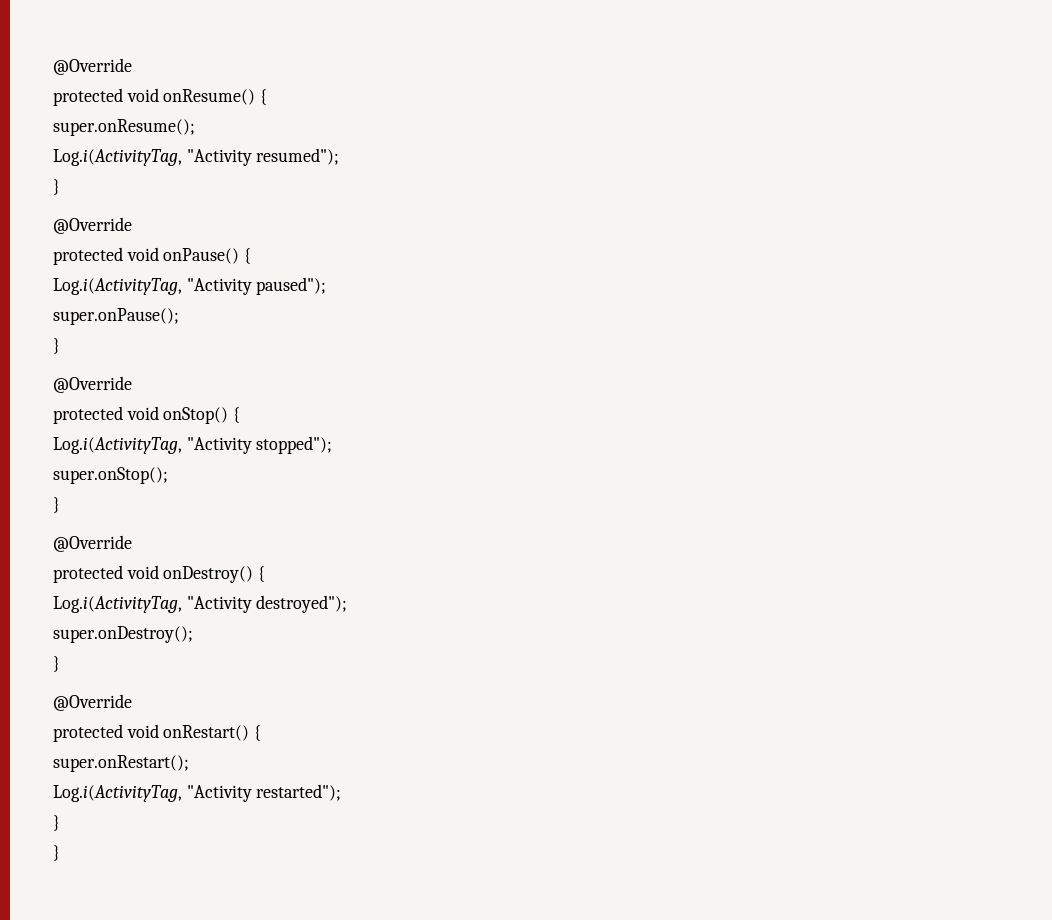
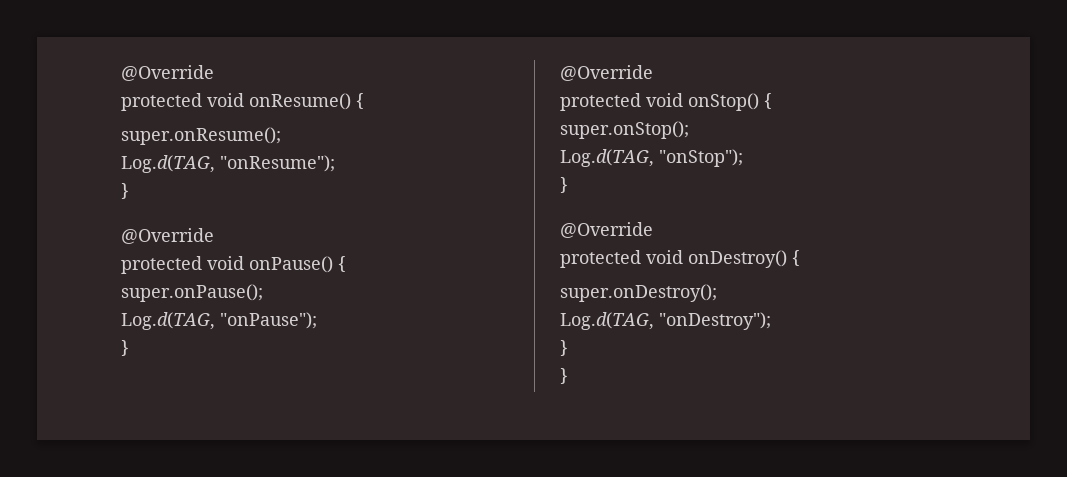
[53,148,340,166] Log.i(ActivityTag, "Activity resumed"); -> [121,155,335,173] Log.d(TAG, "onResume");
[53,277,327,295] [53,308,179,325] Log.i(ActivityTag, "Activity paused"); // super.onPause(); -> [121,284,263,302] [121,312,317,330] super.onPause(); // Log.d(TAG, "onPause");
[53,436,333,454] [53,467,168,484] Log.i(ActivityTag, "Activity stopped"); // super.onStop(); -> [560,121,689,139] [560,149,743,167] super.onStop(); // Log.d(TAG, "onStop");
[53,595,348,613] [53,626,193,643] [53,656,60,672] [53,694,132,711] [53,724,262,742] [53,755,189,772] [53,784,342,802] Log.i(ActivityTag, "Activity destroyed"); // super.onDestroy(); // } // @Override // protected void onRestart() { // super.onRestart(); // Log.i(ActivityTag, "Activity restarted"); -> [560,284,717,302] [560,312,771,330] super.onDestroy(); // Log.d(TAG, "onDestroy");

